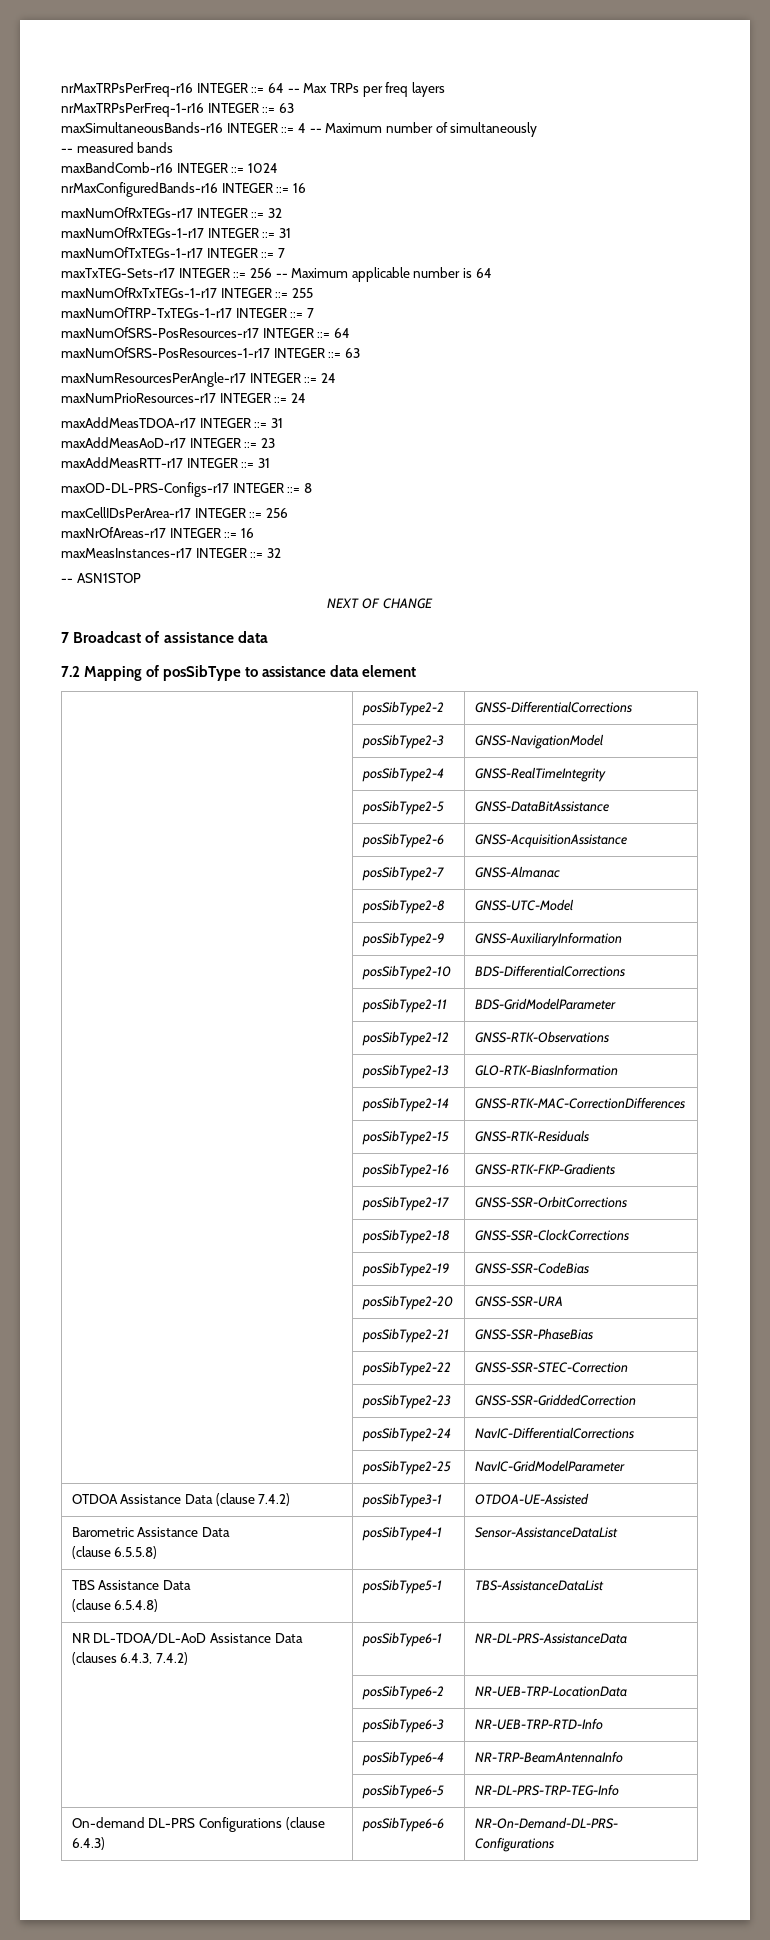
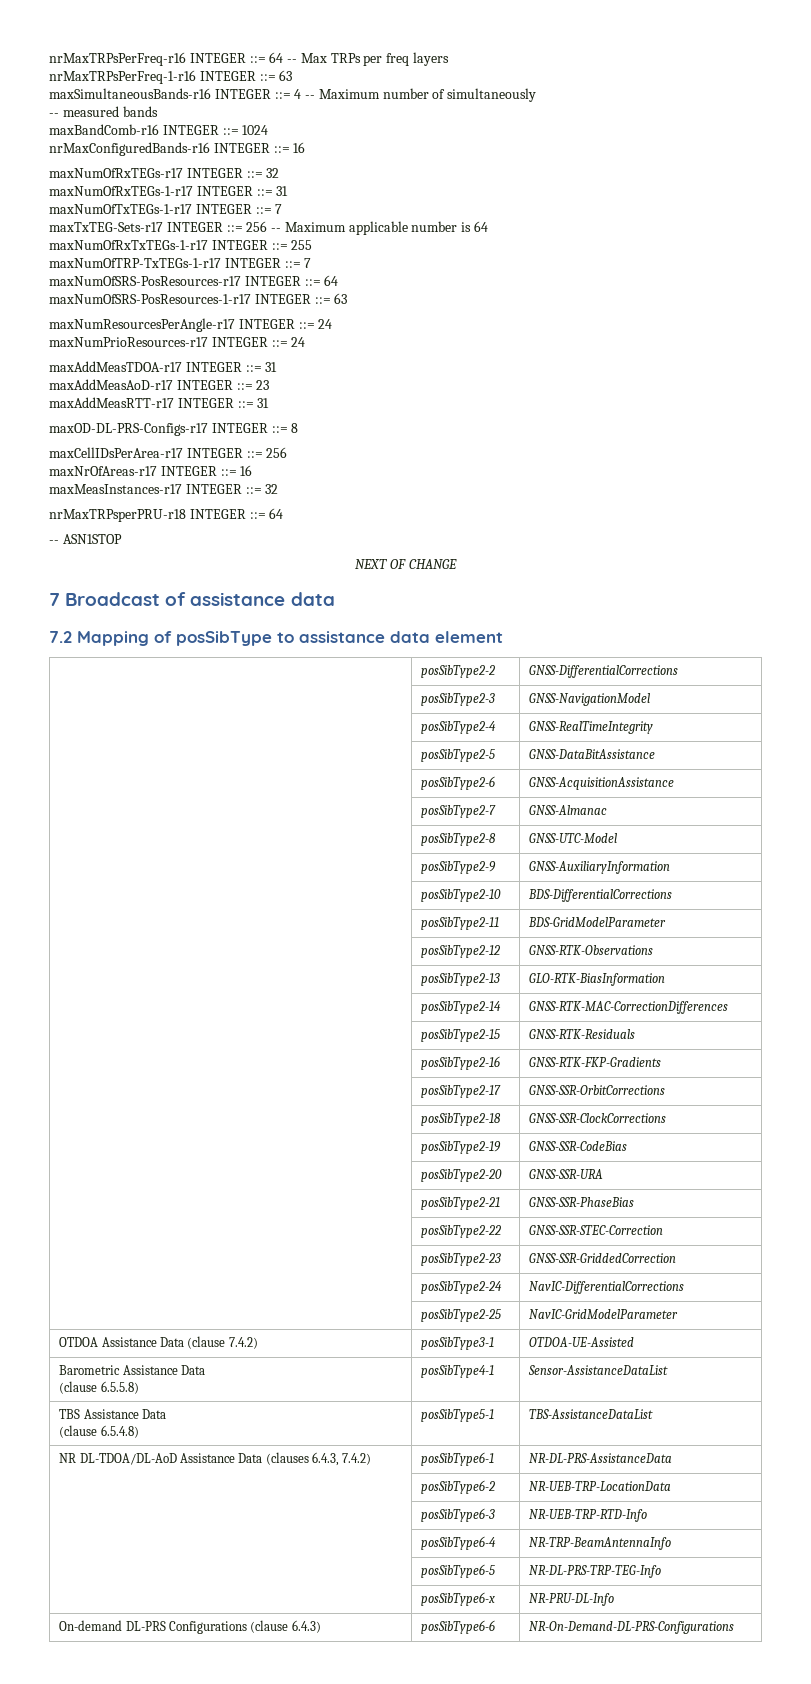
(281, 553) none -> [49,508,284,522] // nrMaxTRPsperPRU-r18 INTEGER ::= 64
(619, 1790) none -> [421,1592,496,1606] [529,1593,615,1606] // | posSibType6-x | NR-PRU-DL-Info

